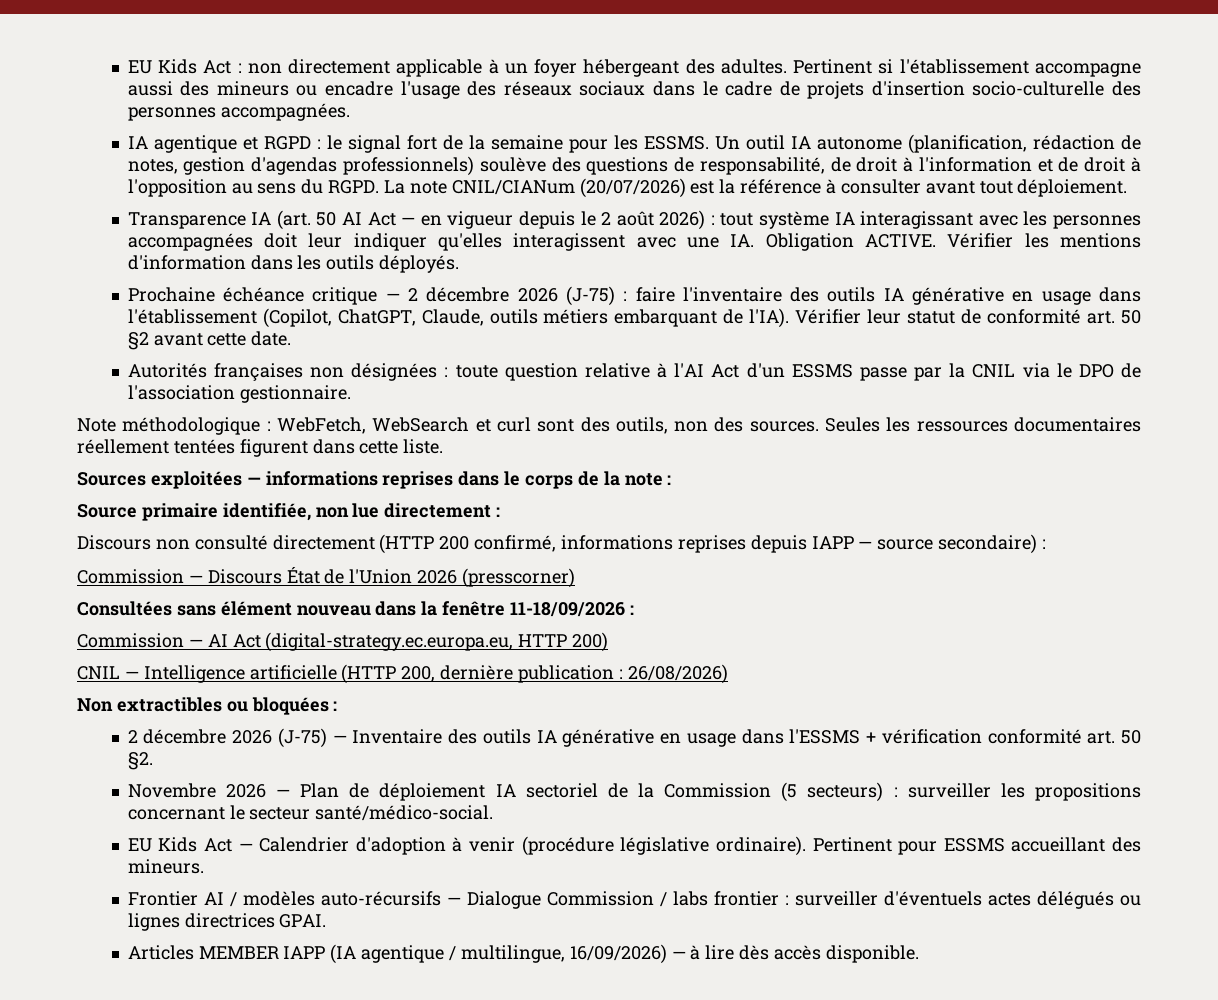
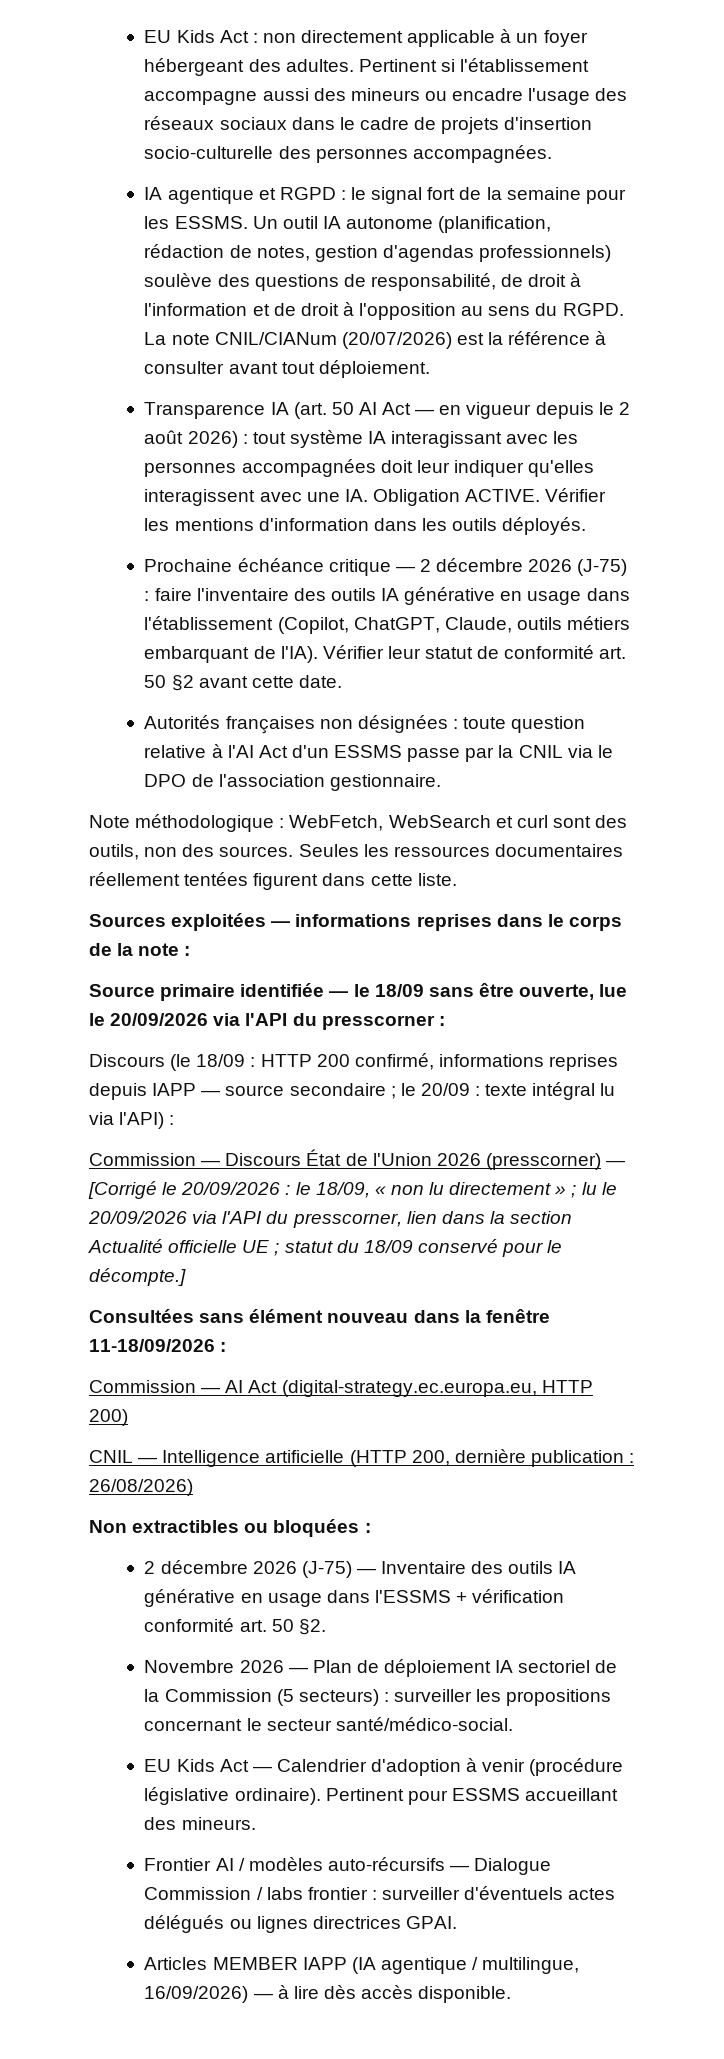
[222,503,501,521] [77,534,435,554] identifiée, non lue directement : // Discours non consulté directement (HTTP -> [240,983,628,1000] [89,1013,445,1030] [89,1054,312,1071] identifiée — le 18/09 sans être ouverte, lue le 20/09/2026 via l'API du presscorner : // Discours (le 18/09 : HTTP
[938,534,1038,554] secondaire) -> [289,1082,616,1100] [89,1112,165,1129] secondaire ; le 20/09 : texte intégral lu via l'API)
(576, 578) none -> [605,1160,627,1166] [88,1181,617,1199] [88,1211,573,1228] [88,1239,563,1257] [89,1268,186,1286] — [Corrigé le 20/09/2026 : le 18/09, « non lu directement » ; lu le 20/09/2026 via l'API du presscorner, lien dans la section Actualité officielle UE ; statut du 18/09 conservé pour le décompte.]

